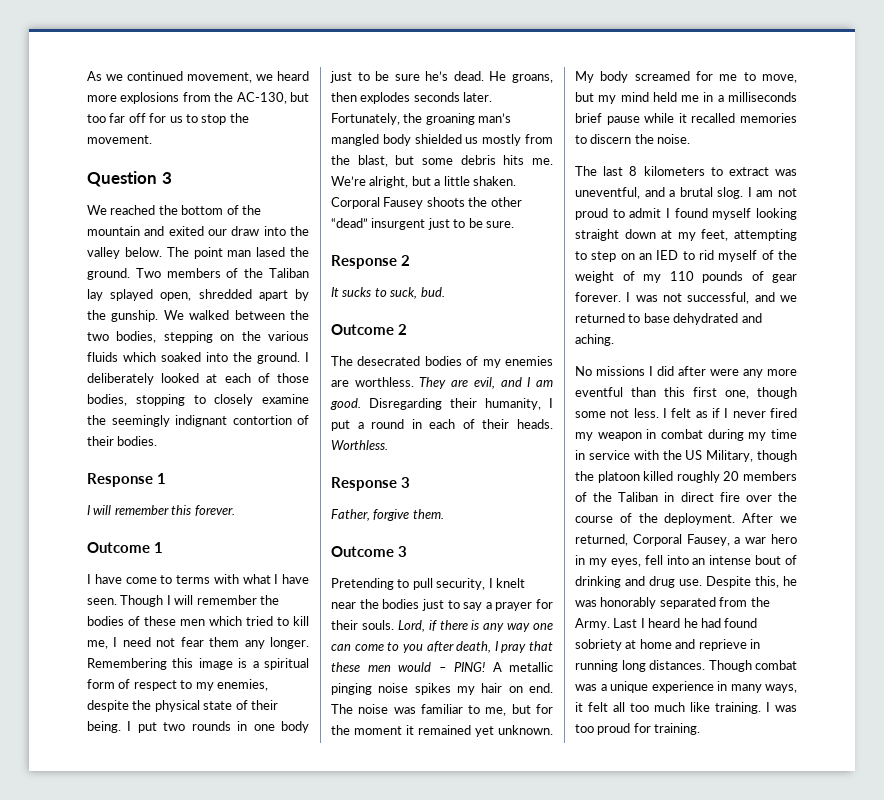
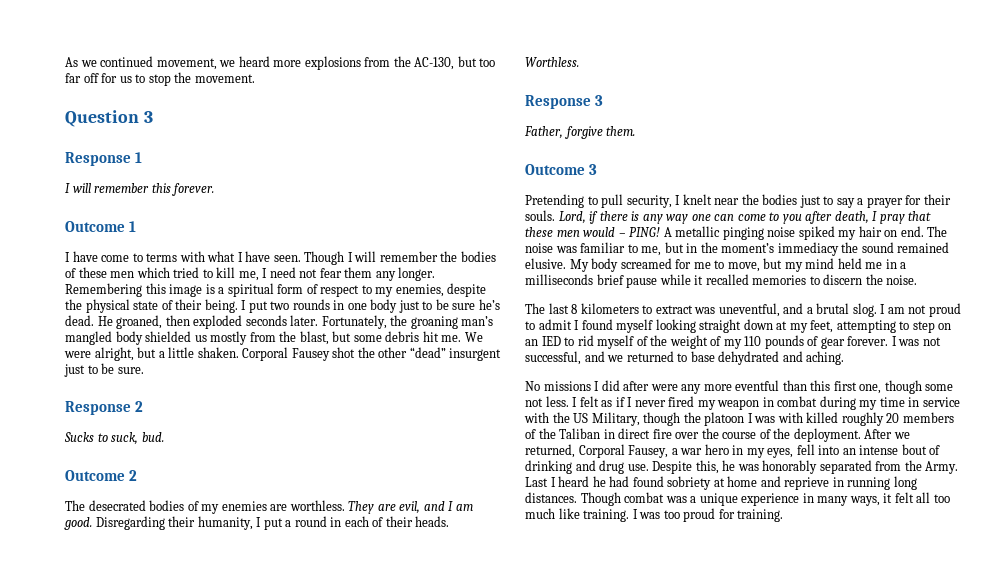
[87,205,261,215] [87,226,309,236] [87,247,309,259] [87,268,309,280] [87,289,309,301] [87,310,309,322] [87,331,309,343] [87,352,309,364] [87,373,309,385] [87,394,309,406] [87,415,309,427] [87,436,158,446] // We reached the bottom of the mountain and exited our draw into the valley below. The point man lased the ground. Two members of the Taliban lay splayed open, shredded apart by the gunship. We walked between the two bodies, stepping on the various fluids which soaked into the ground. I deliberately looked at each of those bodies, stopping to closely examine the seemingly indignant contortion of their bodies. -> (153, 117) none
[512,74,553,83] [331,92,411,104] groans, then explodes -> [116,315,243,329] groaned, then exploded
[503,155,553,165] [331,176,366,186] hits me. We’re -> [422,331,483,342] [64,351,91,358] hit me. We were
[426,197,465,207] shoots -> [332,347,356,358] shot
[331,287,372,297] It sucks -> [64,432,94,442] Sucks
[414,683,451,695] spikes -> [798,226,835,240] spiked
[536,704,553,714] [331,725,553,737] for the moment it remained yet unknown. -> [686,242,950,256] [525,258,566,269] in the moment’s immediacy the sound remained elusive.
(640, 477) none -> [747,412,803,423] I was with

